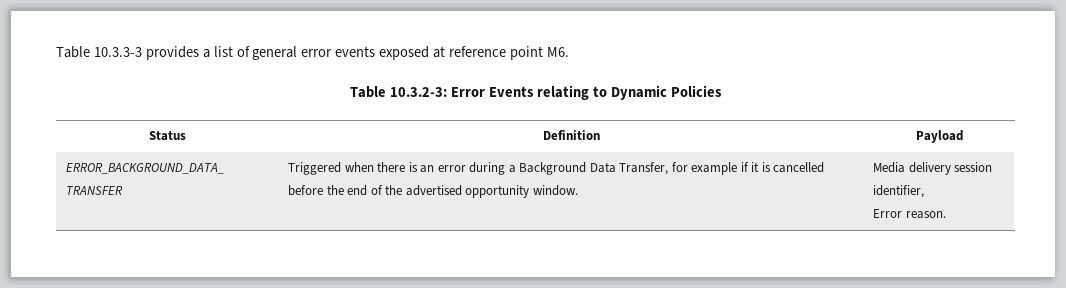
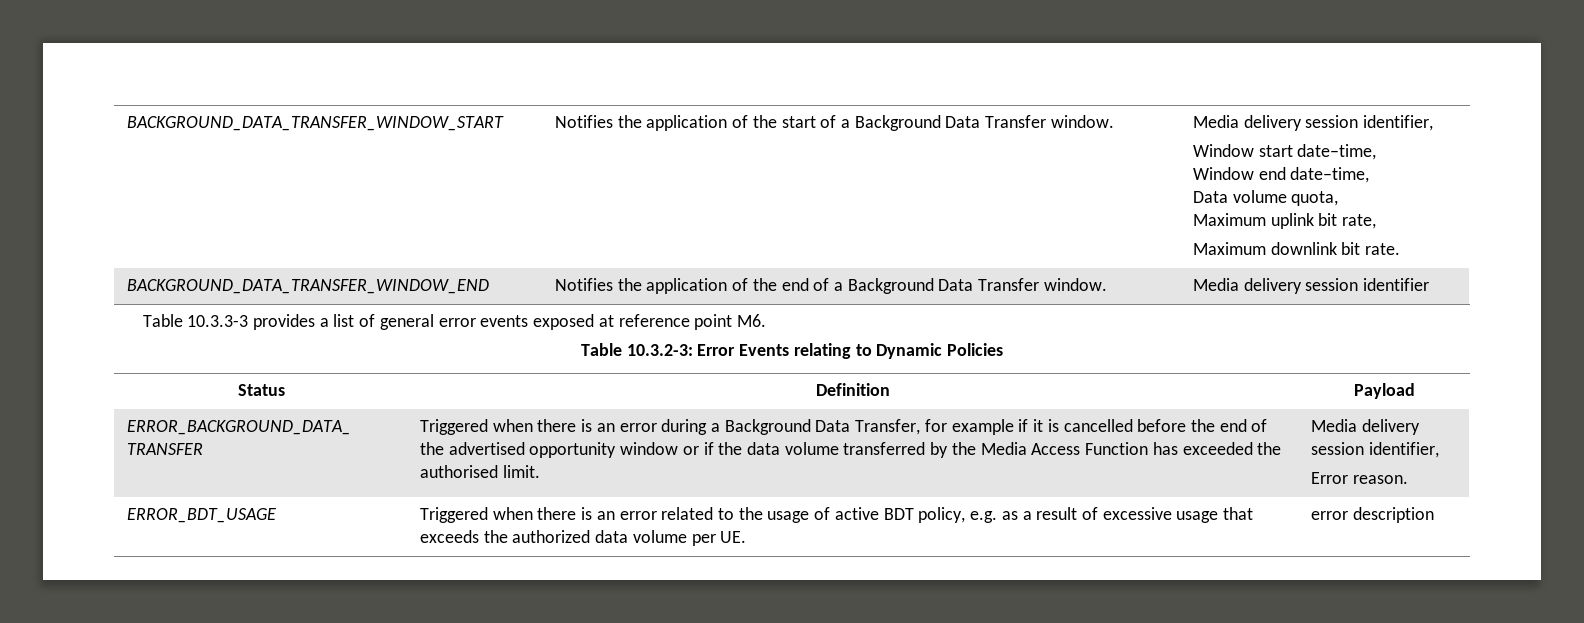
(56, 52) none -> [126,116,504,131] [554,115,1114,131] [1192,115,1434,131] [1192,144,1377,160] [1192,167,1370,183] [1192,190,1339,206] [1192,213,1377,229] [1192,242,1401,255] [126,279,489,294] [554,278,1107,294] [1192,278,1430,294] BACKGROUND_DATA_TRANSFER_WINDOW_START | Notifies the application of the start of a Background Data Transfer window. | Media delivery session identifier, // Window start date–time, // Window end date–time, // Data volume quota, // Maximum uplink bit rate, // Maximum downlink bit rate. // BACKGROUND_DATA_TRANSFER_WINDOW_END | Notifies the application of the end of a Background Data Transfer window. | Media delivery session identifier //
[532,185,578,196] window. -> [620,442,1282,458] [419,465,540,478] window or if the data volume transferred by the Media Access Function has exceeded the authorised limit.
(946, 215) none -> [126,508,276,523] [419,507,1254,523] [419,530,747,546] [1310,507,1434,523] // ERROR_BDT_USAGE | Triggered when there is an error related to the usage of active BDT policy, e.g. as a result of excessive usage that exceeds the authorized data volume per UE. | error description

